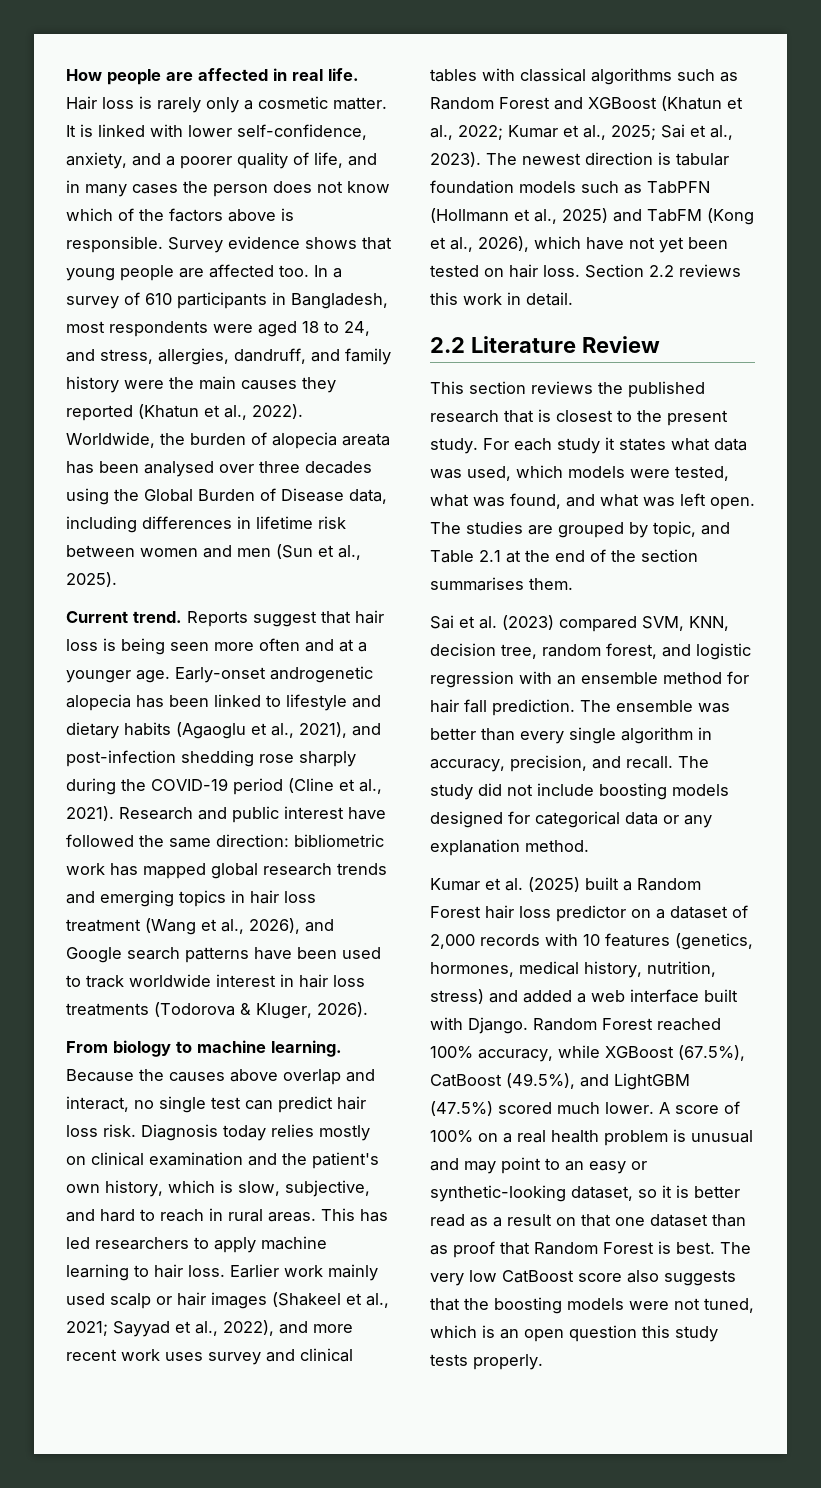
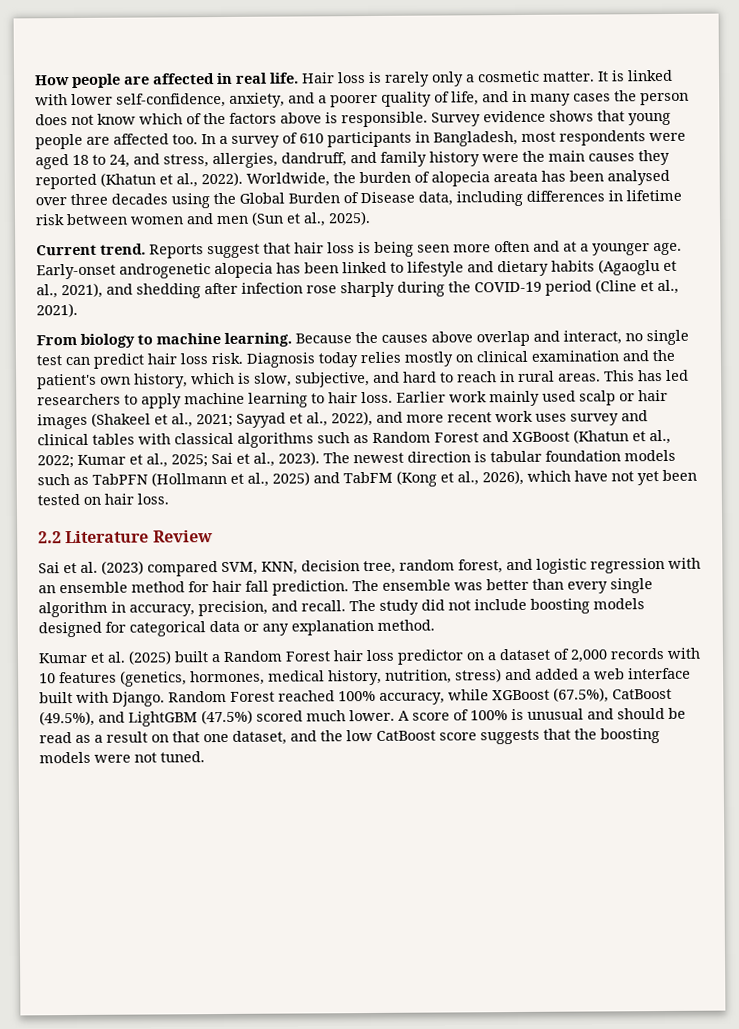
[66,750,254,767] post-infection shedding -> [136,282,303,299] shedding after infection
[119,806,386,823] [66,834,384,848] [66,863,387,879] [66,890,316,907] [66,918,334,935] [66,947,381,963] [66,974,365,988] [66,1002,368,1019] Research and public interest have followed the same direction: bibliometric work has mapped global research trends and emerging topics in hair loss treatment (Wang et al., 2026), and Google search patterns have been used to track worldwide interest in hair loss treatments (Todorova & Kluger, 2026). -> (78, 310) none
[585,264,741,278] [430,292,573,306] [430,336,660,353] [430,381,705,398] [430,409,728,426] [430,437,747,454] [430,465,729,481] [430,493,755,510] [430,521,730,538] [430,549,698,563] [430,577,573,591] Section 2.2 reviews this work in detail. // 2.2 Literature Review // This section reviews the published research that is closest to the present study. For each study it states what data was used, which models were tested, what was found, and what was left open. The studies are grouped by topic, and Table 2.1 at the end of the section summarises them. -> [38,530,213,544] // 2.2 Literature Review
[478,1129,753,1146] [430,1157,647,1174] [430,1185,740,1202] on a real health problem is unusual and may point to an easy or synthetic-looking dataset, so it is better -> [511,707,686,721] is unusual and should be
[650,1214,746,1227] [430,1241,751,1258] [430,1273,464,1286] dataset than as proof that Random Forest is best. The very -> [232,730,343,745] dataset, and the
[627,1270,659,1283] also -> (477, 736) none
[704,1298,754,1313] [430,1325,718,1342] [430,1354,543,1370] tuned, which is an open question this study tests properly. -> [160,751,205,763] tuned.

